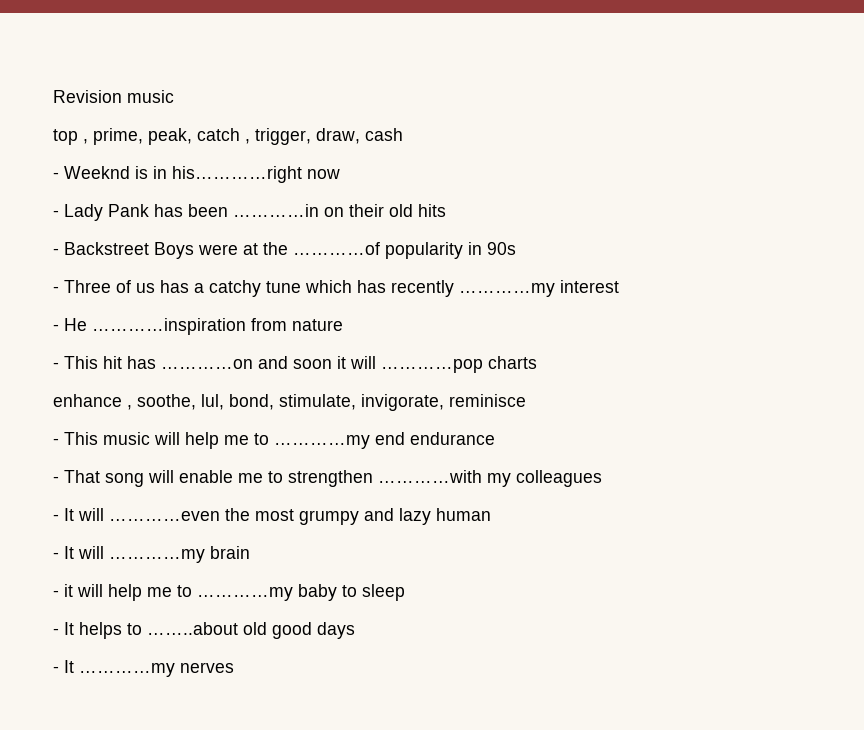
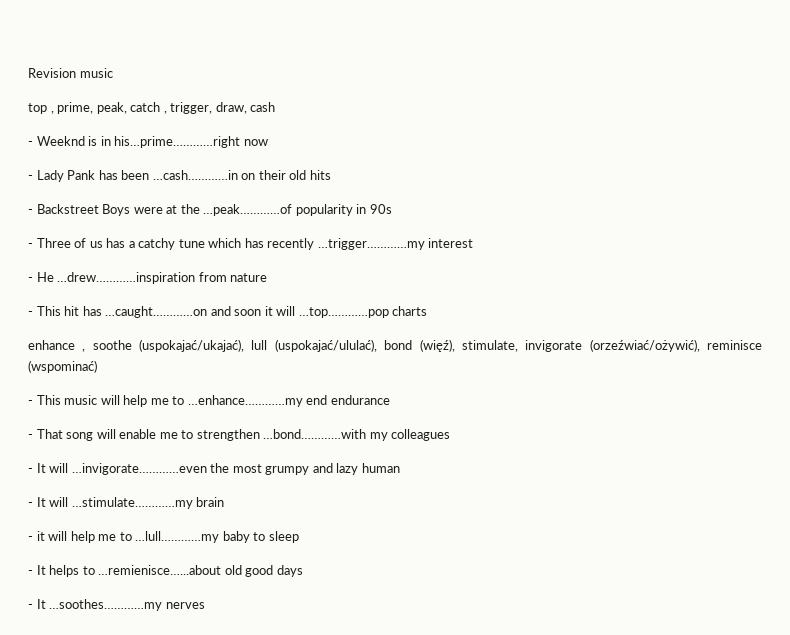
[172,166,302,183] his…………right -> [114,136,241,148] his…prime…………right
[233,204,319,217] …………in -> [152,170,238,180] …cash…………in
[293,242,380,255] …………of -> [203,204,293,216] …peak…………of
[459,283,555,297] …………my -> [317,238,425,250] …trigger…………my
[92,318,246,335] …………inspiration -> [57,272,196,284] …drew…………inspiration
[161,359,253,369] …………on -> [105,306,208,318] …caught…………on
[381,359,483,373] …………pop -> [298,307,389,318] …top…………pop
[137,394,444,411] soothe, lul, bond, stimulate, invigorate, -> [92,339,700,352] soothe (uspokajać/ukajać), lull (uspokajać/ululać), bond (więź), stimulate, invigorate (orzeźwiać/ożywić),
(526, 400) none -> [28,360,97,373] (wspominać)
[274,435,370,449] …………my -> [187,395,303,407] …enhance…………my
[378,470,482,483] …………with -> [263,429,367,439] …bond…………with
[109,511,220,521] …………even -> [71,463,207,475] …invigorate…………even
[109,549,205,563] …………my -> [71,497,193,509] …stimulate…………my
[197,587,293,601] …………my -> [135,531,220,543] …lull…………my
[147,622,238,635] ……..about -> [98,565,222,575] …remienisce…...about
[79,663,175,677] …………my -> [49,599,163,611] …soothes…………my

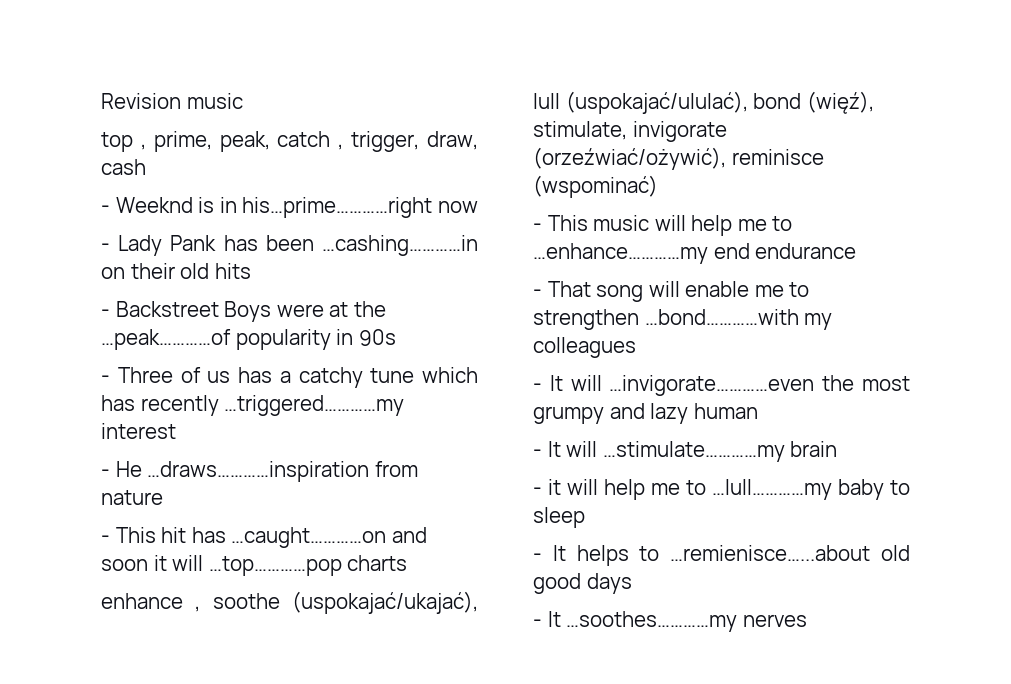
[152,170,238,180] …cash…………in -> [322,235,479,256] …cashing…………in
[317,238,425,250] …trigger…………my -> [224,395,405,416] …triggered…………my
[57,272,196,284] …drew…………inspiration -> [147,461,370,482] …draws…………inspiration

